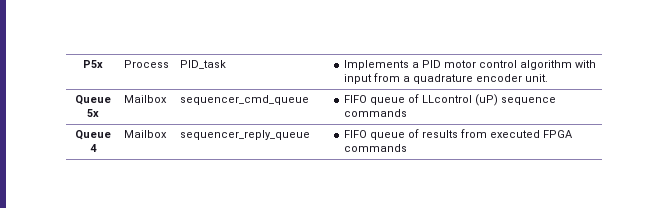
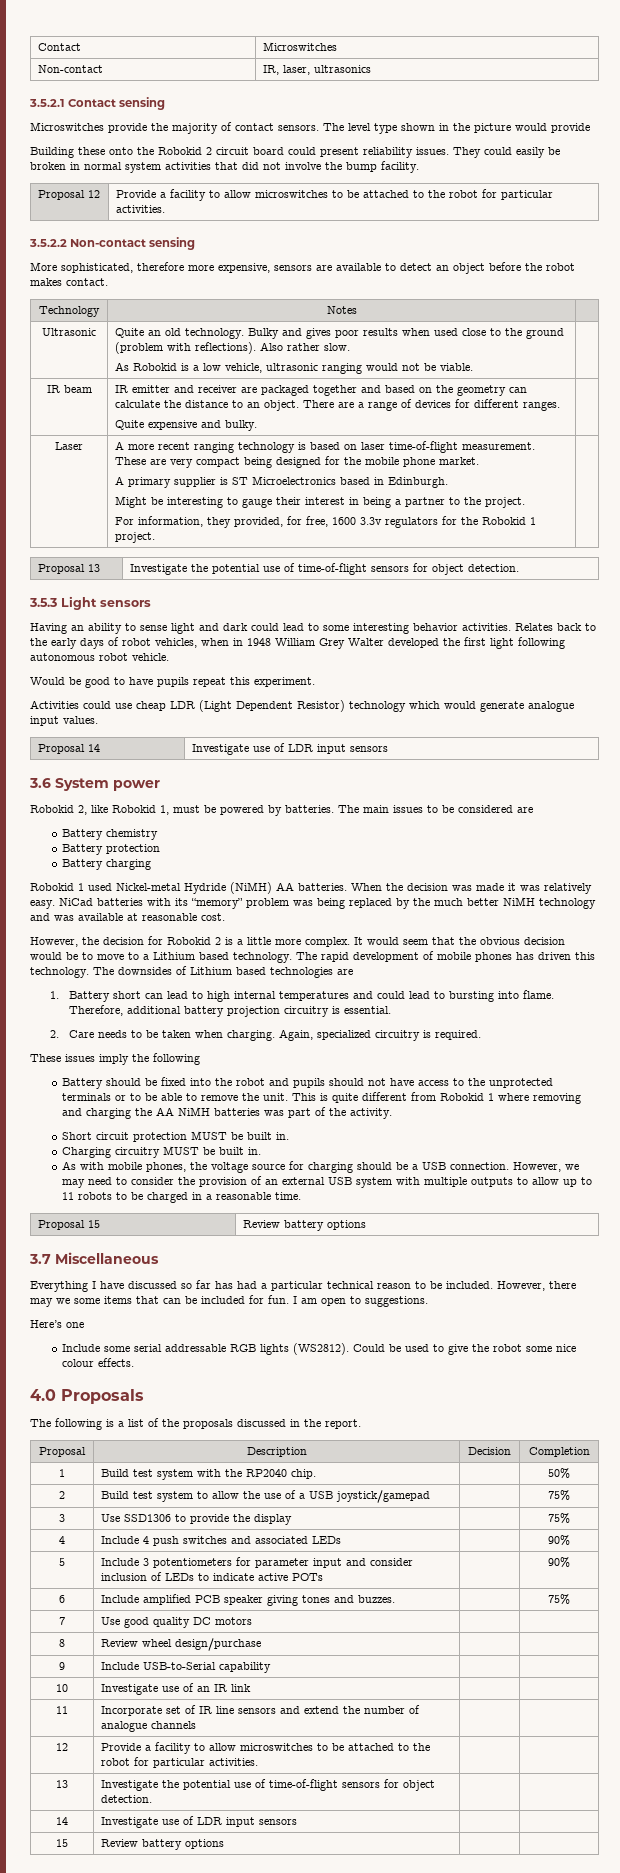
[83,60,103,68] [124,60,170,68] [180,60,227,69] [343,60,596,70] [343,73,548,84] [75,95,111,105] [87,109,99,117] [124,95,168,103] [180,95,310,105] [343,94,556,106] [343,109,407,117] [75,130,111,140] [90,144,97,152] [124,130,168,138] [180,130,311,140] [343,129,573,140] [343,144,407,152] P5x | Process | PID_task | Implements a PID motor control algorithm with input from a quadrature encoder unit. // Queue 5x | Mailbox | sequencer_cmd_queue | FIFO queue of LLcontrol (uP) sequence commands // Queue 4 | Mailbox | sequencer_reply_queue | FIFO queue of results from executed FPGA commands -> [38,43,82,51] [263,42,338,51] [38,65,104,73] [263,65,372,75] [29,97,166,110] [30,122,590,134] [30,147,560,158] [30,161,419,173] [38,190,101,200] [116,189,554,201] [116,205,166,213] [29,237,196,250] [30,262,575,274] [30,278,108,286] [39,306,100,317] [326,306,357,314] [42,328,96,336] [115,328,565,339] [115,342,351,354] [115,362,474,374] [46,385,92,393] [115,385,528,396] [115,399,561,411] [115,420,258,431] [55,442,83,450] [115,441,536,453] [115,456,480,468] [115,476,449,488] [115,496,526,508] [115,516,537,528] [115,532,156,543] [38,564,101,574] [130,563,520,575] [29,596,151,610] [30,623,596,634] [30,637,565,649] [30,653,169,661] [30,677,315,688] [30,700,574,712] [30,716,98,726] [38,744,101,754] [192,743,389,755] [29,778,160,791] [30,805,533,816] [62,829,159,840] [62,844,161,855] [62,859,152,870] [30,882,592,894] [30,897,596,909] [30,913,225,921] [30,936,565,947] [30,951,595,963] [30,966,353,978] [49,990,555,1002] [69,1005,392,1017] [49,1029,482,1041] [30,1053,200,1065] [62,1077,554,1089] [62,1092,582,1104] [62,1107,393,1119] [62,1131,290,1142] [62,1146,262,1158] [62,1161,580,1173] [62,1176,593,1188] [62,1192,302,1203] [38,1220,101,1230] [243,1220,367,1231] [29,1252,159,1264] [30,1280,576,1292] [30,1295,428,1307] [30,1320,84,1328] [62,1343,577,1355] [62,1358,135,1367] [30,1389,144,1404] [30,1418,361,1430] [39,1447,86,1457] [246,1447,307,1457] [468,1447,511,1455] [528,1447,590,1457] [59,1469,65,1477] [101,1469,317,1480] [548,1468,570,1479] [59,1491,65,1499] [101,1490,431,1503] [548,1490,570,1501] [59,1514,65,1522] [101,1514,293,1525] [548,1513,570,1524] [59,1536,65,1544] [101,1536,342,1546] [548,1535,570,1546] [59,1558,65,1566] [101,1557,414,1568] [101,1572,324,1581] [548,1557,570,1568] [59,1595,65,1603] [101,1594,396,1606] [548,1594,570,1605] [59,1617,65,1625] [101,1617,253,1628] [59,1639,65,1647] [101,1638,262,1651] [59,1662,65,1670] [101,1662,272,1673] [56,1684,68,1692] [101,1683,252,1695] [56,1706,68,1714] [101,1705,421,1716] [101,1721,197,1732] [56,1743,68,1751] [101,1742,431,1754] [101,1757,259,1768] [56,1780,68,1788] [101,1779,436,1791] [101,1795,153,1803] [56,1817,68,1825] [101,1816,298,1828] [56,1839,68,1847] [101,1839,225,1850] Contact | Microswitches // Non-contact | IR, laser, ultrasonics // 3.5.2.1 Contact sensing // Microswitches provide the majority of contact sensors. The level type shown in the picture would provide // Building these onto the Robokid 2 circuit board could present reliability issues. They could easily be broken in normal system activities that did not involve the bump facility. // Proposal 12 | Provide a facility to allow microswitches to be attached to the robot for particular activities. // 3.5.2.2 Non-contact sensing // More sophisticated, therefore more expensive, sensors are available to detect an object before the robot makes contact. // Technology | Notes | // Ultrasonic | Quite an old technology. Bulky and gives poor results when used close to the ground (problem with reflections). Also rather slow. // As Robokid is a low vehicle, ultrasonic ranging would not be viable. | // IR beam | IR emitter and receiver are packaged together and based on the geometry can calculate the distance to an object. There are a range of devices for different ranges. // Quite expensive and bulky. | // Laser | A more recent ranging technology is based on laser time-of-flight measurement. These are very compact being designed for the mobile phone market. // A primary supplier is ST Microelectronics based in Edinburgh. // Might be interesting to gauge their interest in being a partner to the project. // For information, they provided, for free, 1600 3.3v regulators for the Robokid 1 project. | // Proposal 13 | Investigate the potential use of time-of-flight sensors for object detection. // 3.5.3 Light sensors // Having an ability to sense light and dark could lead to some interesting behavior activities. Relates back to the early days of robot vehicles, when in 1948 William Grey Walter developed the first light following autonomous robot vehicle. // Would be good to have pupils repeat this experiment. // Activities could use cheap LDR (Light Dependent Resistor) technology which would generate analogue input values. // Proposal 14 | Investigate use of LDR input sensors // 3.6 System power // Robokid 2, like Robokid 1, must be powered by batteries. The main issues to be considered are // Battery chemistry // Battery protection // Battery charging // Robokid 1 used Nickel-metal Hydride (NiMH) AA batteries. When the decision was made it was relatively easy. NiCad batteries with its “memory” problem was being replaced by the much better NiMH technology and was available at reasonable cost. // However, the decision for Robokid 2 is a little more complex. It would seem that the obvious decision would be to move to a Lithium based technology. The rapid development of mobile phones has driven this technology. The downsides of Lithium based technologies are // 1. Battery short can lead to high internal temperatures and could lead to bursting into flame. Therefore, additional battery projection circuitry is essential. // 2. Care needs to be taken when charging. Again, specialized circuitry is required. // These issues imply the following // Battery should be fixed into the robot and pupils should not have access to the unprotected terminals or to be able to remove the unit. This is quite different from Robokid 1 where removing and charging the AA NiMH batteries was part of the activity. // Short circuit protection MUST be built in. // Charging circuitry MUST be built in. // As with mobile phones, the voltage source for charging should be a USB connection. However, we may need to consider the provision of an external USB system with multiple outputs to allow up to 11 robots to be charged in a reasonable time. // Proposal 15 | Review battery options // 3.7 Miscellaneous // Everything I have discussed so far has had a particular technical reason to be included. However, there may we some items that can be included for fun. I am open to suggestions. // Here’s one // Include some serial addressable RGB lights (WS2812). Could be used to give the robot some nice colour effects. // 4.0 Proposals // The following is a list of the proposals discussed in the report. // Proposal | Description | Decision | Completion // 1 | Build test system with the RP2040 chip. | | 50% // 2 | Build test system to allow the use of a USB joystick/gamepad | | 75% // 3 | Use SSD1306 to provide the display | | 75% // 4 | Include 4 push switches and associated LEDs | | 90% // 5 | Include 3 potentiometers for parameter input and consider inclusion of LEDs to indicate active POTs | | 90% // 6 | Include amplified PCB speaker giving tones and buzzes. | | 75% // 7 | Use good quality DC motors | | // 8 | Review wheel design/purchase | | // 9 | Include USB-to-Serial capability | | // 10 | Investigate use of an IR link | | // 11 | Incorporate set of IR line sensors and extend the number of analogue channels | | // 12 | Provide a facility to allow microswitches to be attached to the robot for particular activities. | | // 13 | Investigate the potential use of time-of-flight sensors for object detection. | | // 14 | Investigate use of LDR input sensors | | // 15 | Review battery options | |

